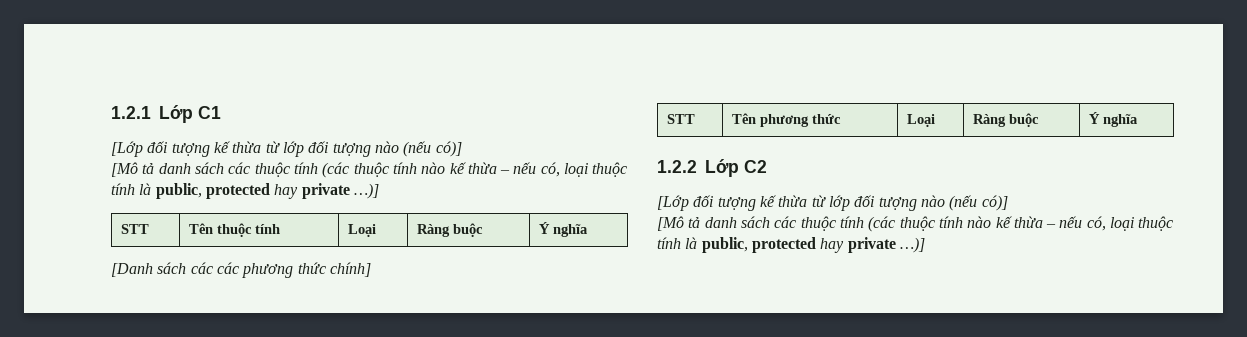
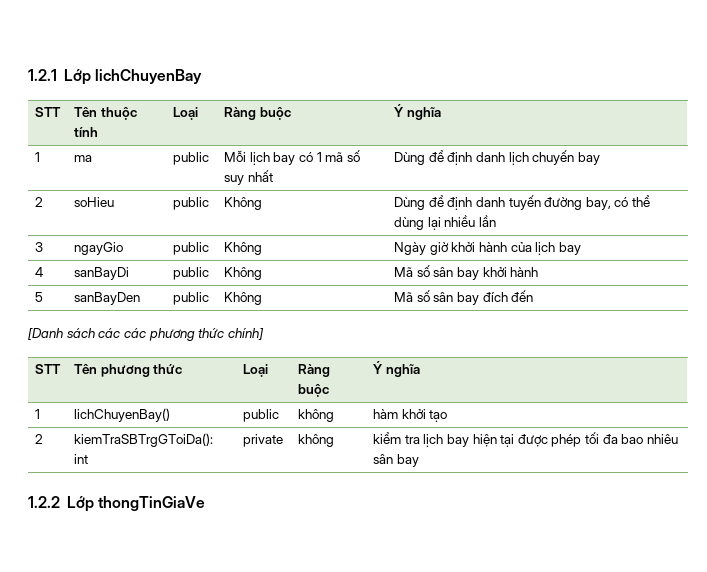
[198,106,221,119] [111,141,462,157] [111,162,628,178] [111,183,379,199] C1 // [Lớp đối tượng kế thừa từ lớp đối tượng nào (nếu có)] // [Mô tả danh sách các thuộc tính (các thuộc tính nào kế thừa – nếu có, loại thuộc tính là public, protected hay private …)] -> [94,69,202,84] lichChuyenBay
(589, 230) none -> [34,152,40,162] [73,155,92,162] [172,152,209,165] [223,150,360,165] [223,170,273,185] [393,150,600,165] [34,197,43,207] [73,197,114,207] [172,197,209,210] [223,197,262,210] [393,195,651,210] [393,215,496,230] [34,242,43,252] [73,242,123,255] [172,242,209,255] [223,242,262,255] [393,242,581,255] [34,267,43,277] [73,267,129,280] [172,267,209,280] [223,267,262,280] [393,265,539,280] [34,292,43,302] [73,292,140,305] [172,292,209,305] [223,292,262,305] [393,290,534,305] // 1 | ma | public | Mỗi lịch bay có 1 mã số suy nhất | Dùng để định danh lịch chuyến bay // 2 | soHieu | public | Không | Dùng để định danh tuyến đường bay, có thể dùng lại nhiều lần // 3 | ngayGio | public | Không | Ngày giờ khởi hành của lịch bay // 4 | sanBayDi | public | Không | Mã số sân bay khởi hành // 5 | sanBayDen | public | Không | Mã số sân bay đích đến
[657,159,767,177] [657,195,1008,211] [657,216,1174,232] [657,237,925,253] // 1.2.2 Lớp C2 // [Lớp đối tượng kế thừa từ lớp đối tượng nào (nếu có)] // [Mô tả danh sách các thuộc tính (các thuộc tính nào kế thừa – nếu có, loại thuộc tính là public, protected hay private …)] -> [34,409,40,419] [73,408,170,422] [242,409,279,422] [297,409,334,422] [372,409,448,422] [34,434,43,444] [73,433,213,447] [73,454,88,464] [242,434,283,447] [297,434,334,447] [372,432,679,447] [372,454,419,467] [28,496,205,512] // 1 | lichChuyenBay() | public | không | hàm khởi tạo // 2 | kiemTraSBTrgGToiDa(): int | private | không | kiểm tra lịch bay hiện tại được phép tối đa bao nhiêu sân bay // 1.2.2 Lớp thongTinGiaVe

